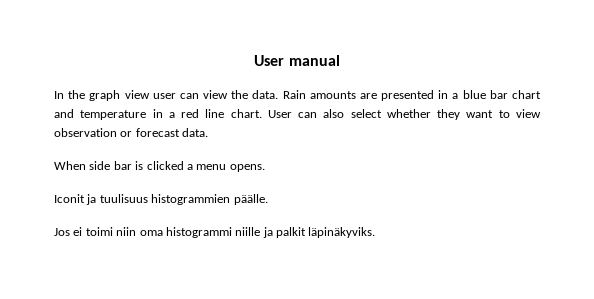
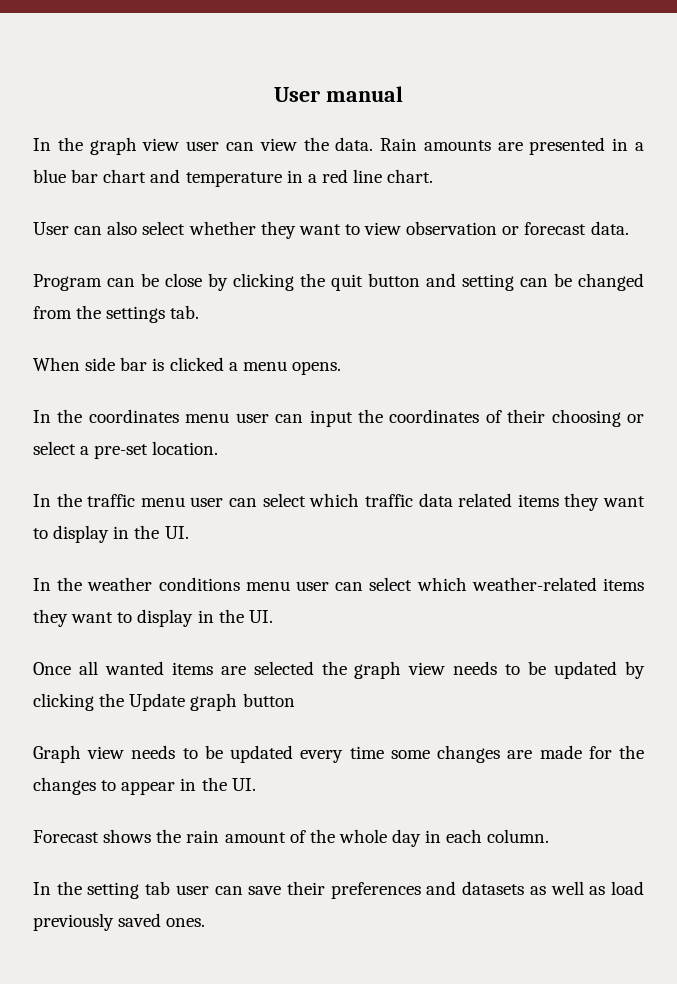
(262, 113) none -> (434, 176) //
(209, 132) none -> [33,273,644,291] [33,305,200,323] // Program can be close by clicking the quit button and setting can be changed from the settings tab.
[54,194,268,205] [54,227,376,238] Iconit ja tuulisuus histogrammien päälle. // Jos ei toimi niin oma histogrammi niille ja palkit läpinäkyviks. -> [33,409,644,427] [33,441,219,459] [33,493,645,511] [33,525,189,543] [33,577,644,591] [33,609,273,627] [33,661,645,679] [33,693,295,711] [33,745,644,763] [33,777,256,795] [33,829,550,847] [33,881,644,899] [33,913,206,931] In the coordinates menu user can input the coordinates of their choosing or select a pre-set location. // In the traffic menu user can select which traffic data related items they want to display in the UI. // In the weather conditions menu user can select which weather-related items they want to display in the UI. // Once all wanted items are selected the graph view needs to be updated by clicking the Update graph button // Graph view needs to be updated every time some changes are made for the changes to appear in the UI. // Forecast shows the rain amount of the whole day in each column. // In the setting tab user can save their preferences and datasets as well as load previously saved ones.

